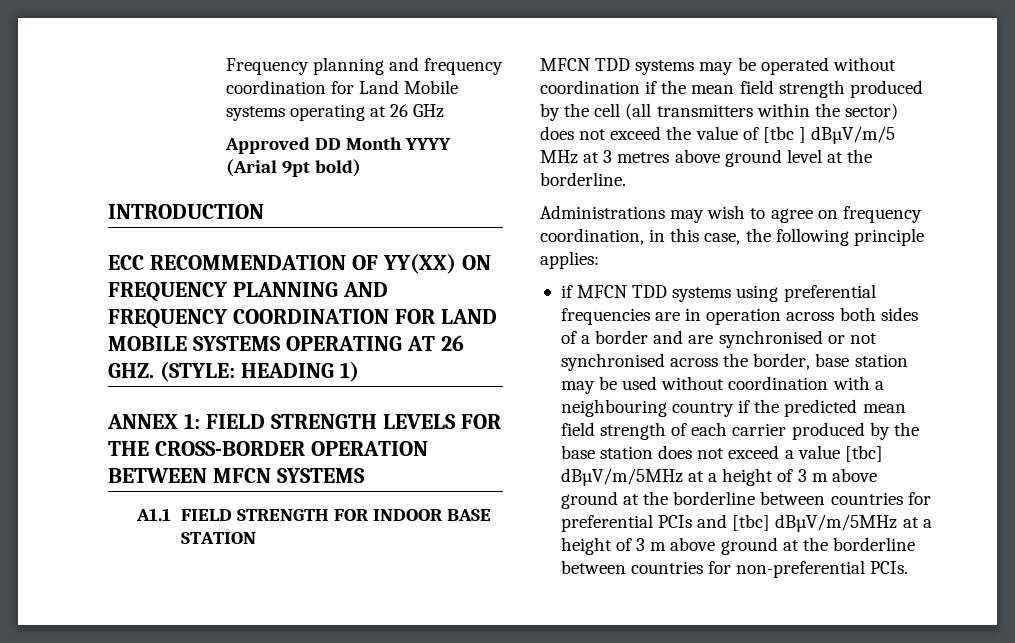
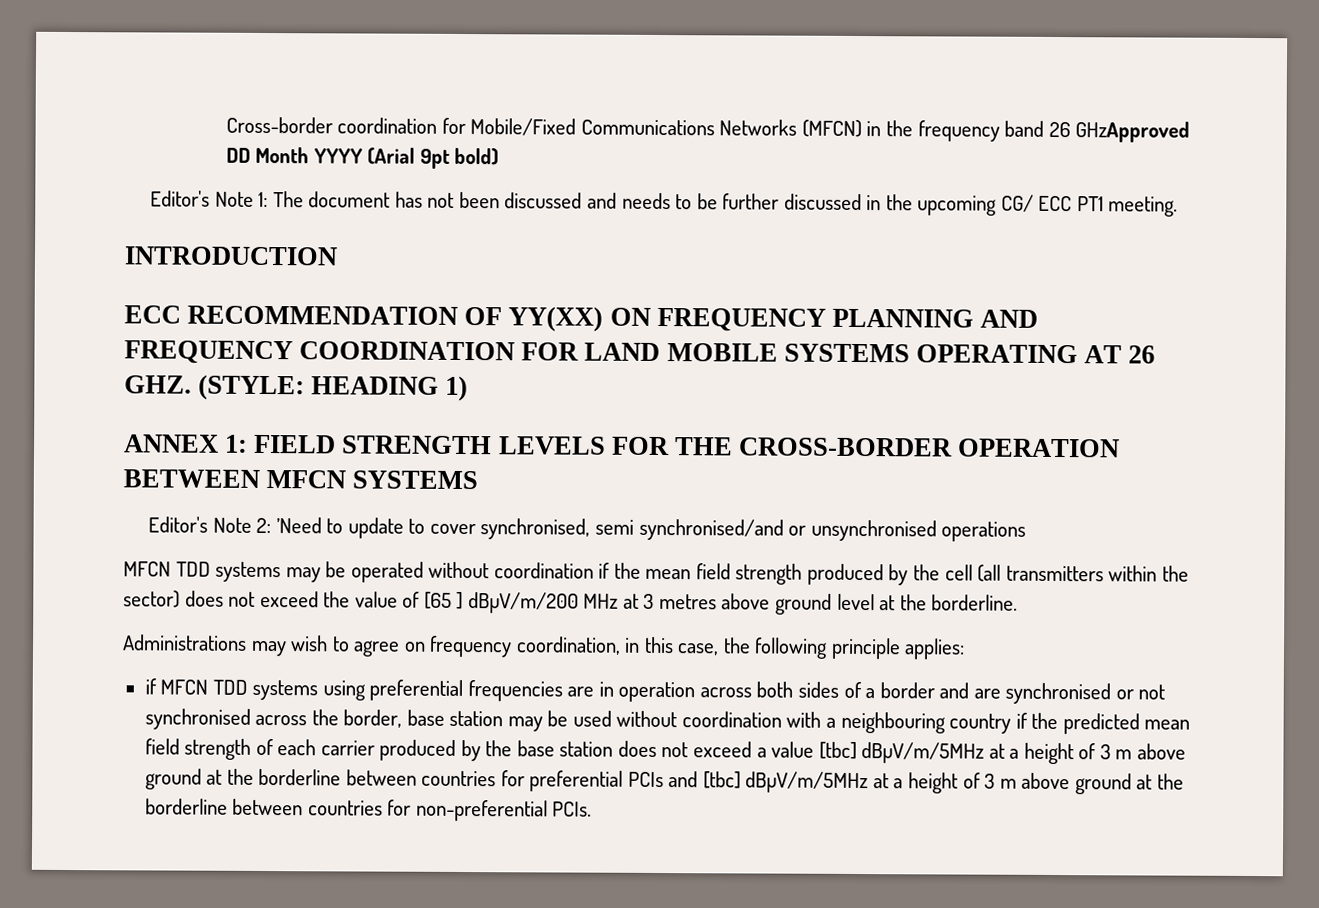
[225,57,504,75] [225,80,459,94] [225,104,445,121] [224,137,310,154] Frequency planning and frequency coordination for Land Mobile systems operating at 26 GHz // Approved -> [225,116,1191,143] Cross-border coordination for Mobile/Fixed Communications Networks (MFCN) in the frequency band 26 GHzApproved
(362, 168) none -> [150,190,1179,217] // Editor's Note 1: The document has not been discussed and needs to be further discussed in the upcoming CG/ ECC PT1 meeting.
[136,508,492,521] [180,532,256,544] A1.1 FIELD STRENGTH FOR INDOOR BASE STATION -> [148,516,1027,542] Editor's Note 2: ’Need to update to cover synchronised, semi synchronised/and or unsynchronised operations
[762,126,896,144] [tbc ] dBµV/m/5 -> [423,591,579,614] [65 ] dBµV/m/200

